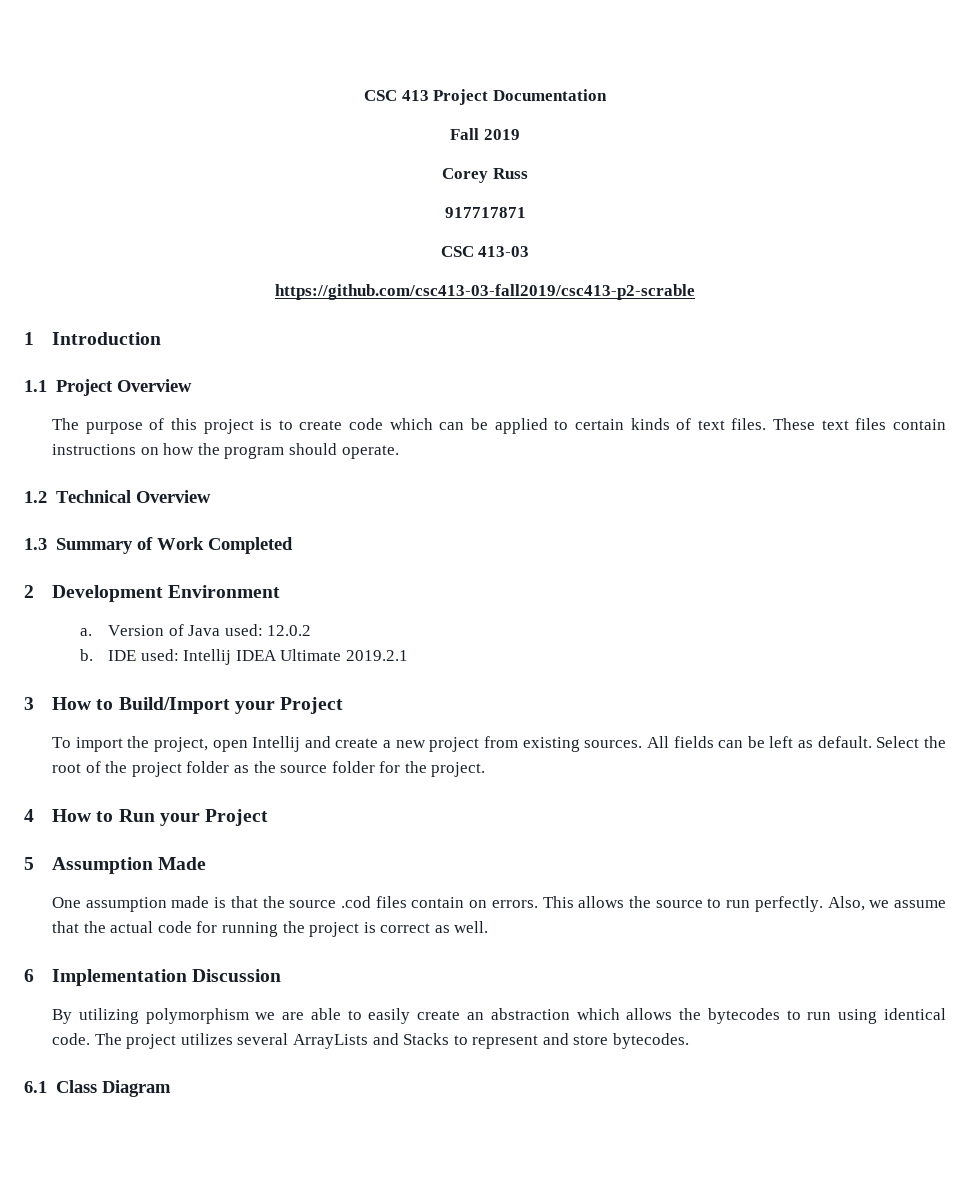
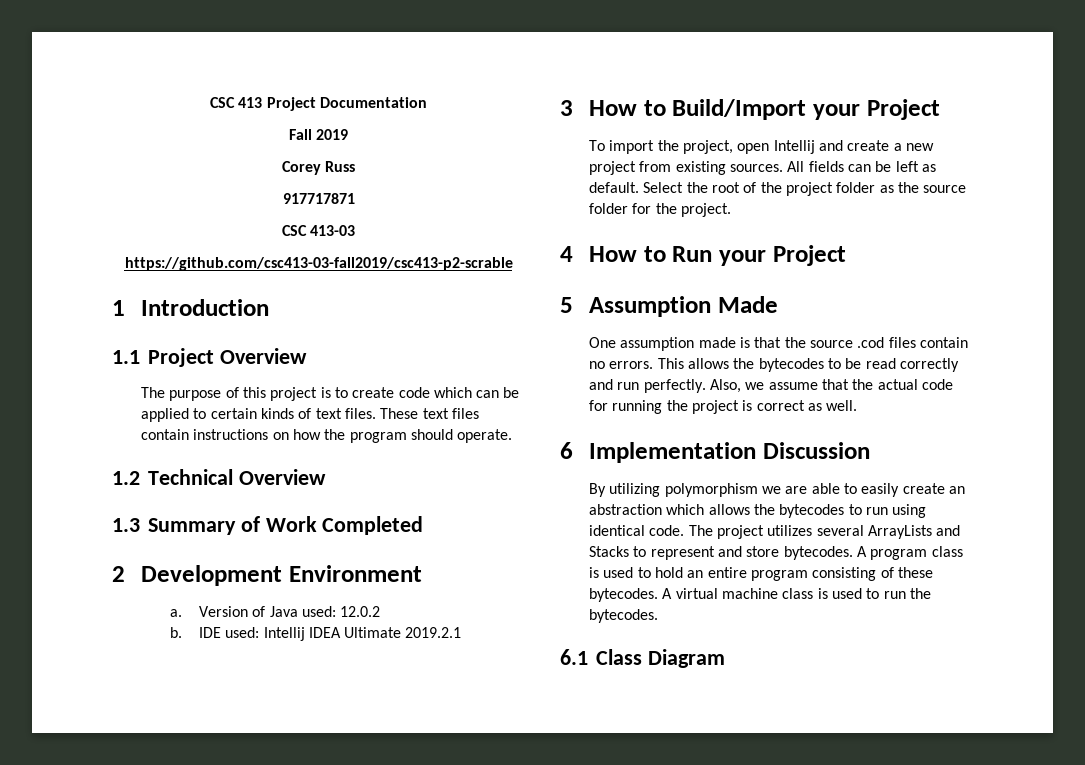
[469,900,488,908] on -> [588,361,605,369] no
[655,898,722,908] source to -> [758,358,959,372] [588,379,613,390] bytecodes to be read correctly and
(690, 1041) none -> [856,546,963,560] [588,567,933,581] [588,588,931,602] [588,609,658,623] A program class is used to hold an entire program consisting of these bytecodes. A virtual machine class is used to run the bytecodes.

